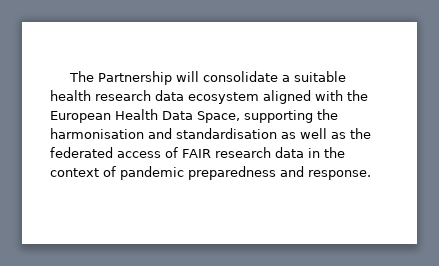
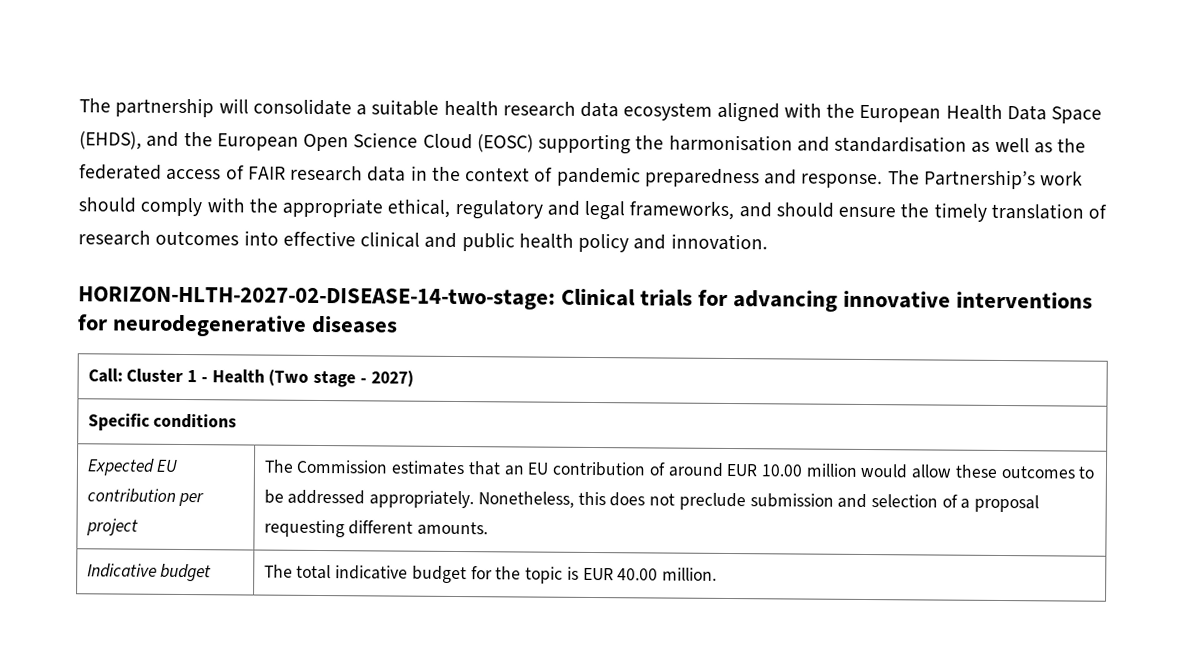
[69,71,173,85] The Partnership -> [79,97,215,118] The partnership
[197,111,240,123] Space, -> [1051,106,1103,124] [79,131,534,153] Space (EHDS), and the European Open Science Cloud (EOSC)
(371, 175) none -> [887,169,1084,190] [78,197,1108,222] [78,230,768,253] [78,286,1094,312] [77,314,399,337] [87,368,414,388] [87,413,238,431] [86,458,179,476] [86,488,205,507] [85,518,139,536] [263,459,1096,479] [263,489,1040,513] [263,519,489,538] [86,563,213,582] [263,564,717,584] The Partnership’s work should comply with the appropriate ethical, regulatory and legal frameworks, and should ensure the timely translation of research outcomes into effective clinical and public health policy and innovation. // HORIZON-HLTH-2027-02-DISEASE-14-two-stage: Clinical trials for advancing innovative interventions for neurodegenerative diseases // Call: Cluster 1 - Health (Two stage - 2027) // Specific conditions // Expected EU contribution per project | The Commission estimates that an EU contribution of around EUR 10.00 million would allow these outcomes to be addressed appropriately. Nonetheless, this does not preclude submission and selection of a proposal requesting different amounts. // Indicative budget | The total indicative budget for the topic is EUR 40.00 million.

